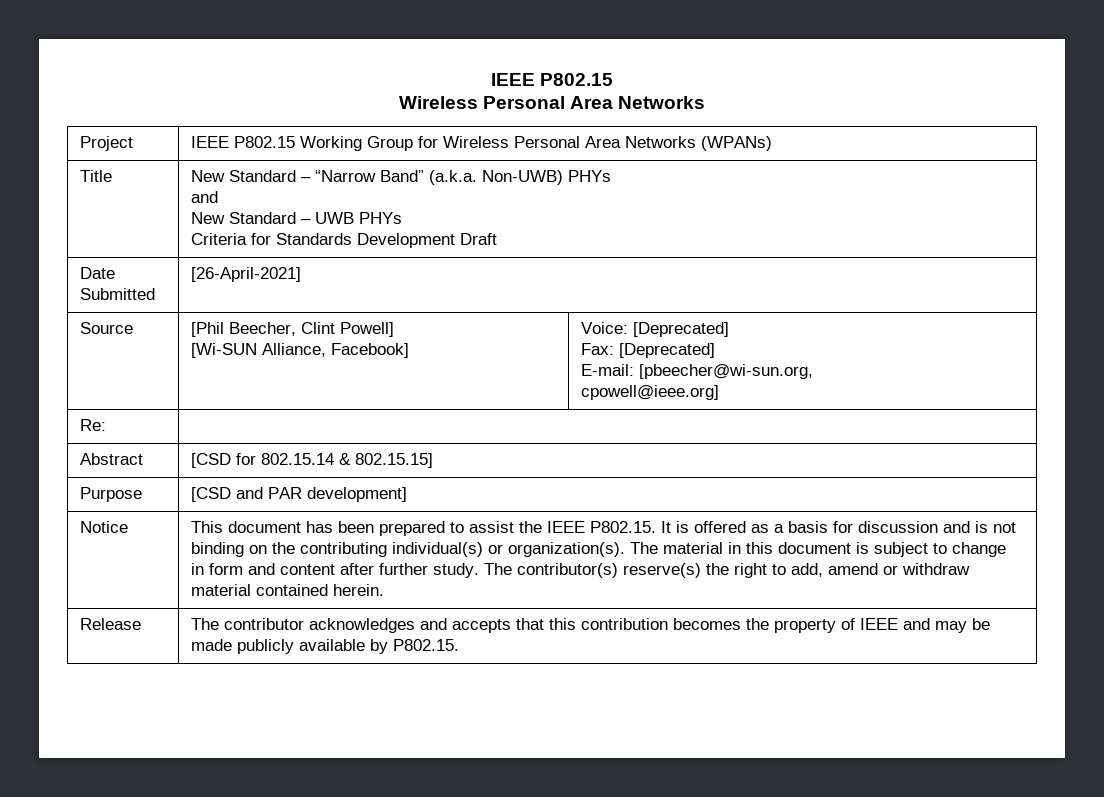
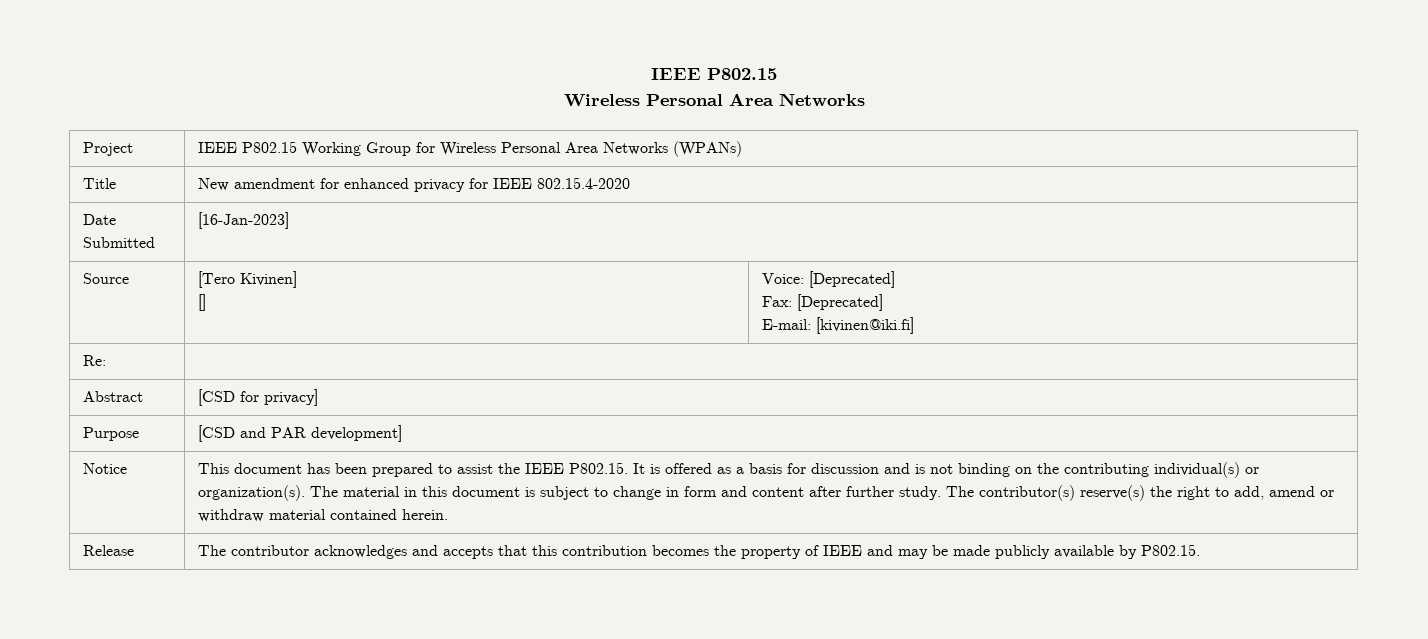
[229,170,612,185] [191,191,219,203] [191,212,403,224] [191,233,498,248] Standard – “Narrow Band” (a.k.a. Non-UWB) PHYs // and // New Standard – UWB PHYs // Criteria for Standards Development Draft -> [233,177,630,192] amendment for enhanced privacy for IEEE 802.15.4-2020
[191,267,302,282] [26-April-2021] -> [197,212,289,229] [16-Jan-2023]
[191,322,395,337] [191,343,410,358] [Phil Beecher, Clint Powell] // [Wi-SUN Alliance, Facebook] -> [197,271,297,288] [197,294,206,311] [Tero Kivinen] // []
[639,364,814,379] [581,385,720,400] [pbeecher@wi-sun.org, // cpowell@ieee.org] -> [815,317,914,334] [kivinen@iki.fi]
[261,453,434,468] 802.15.14 & 802.15.15] -> [263,389,318,406] privacy]

